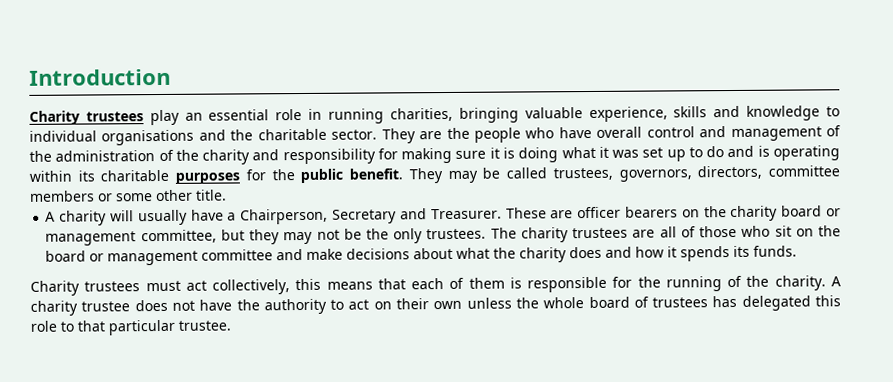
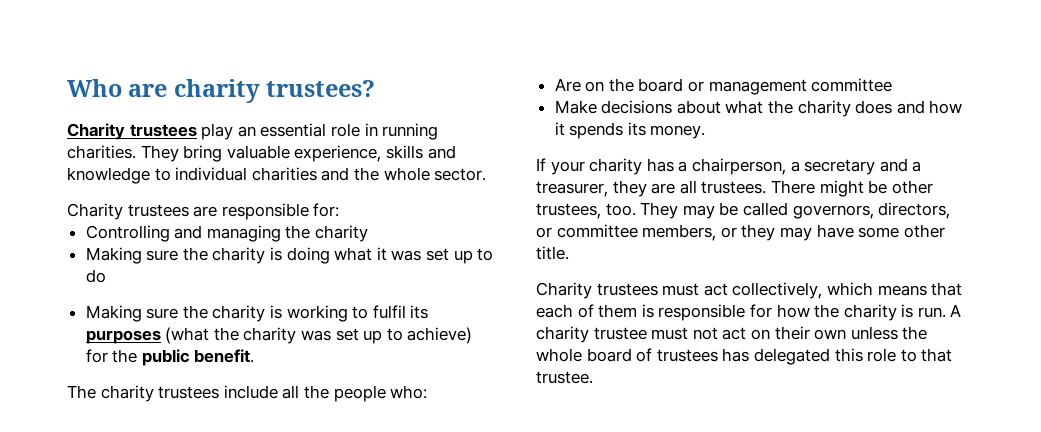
[29,68,171,86] Introduction -> [67,79,376,103] Who are charity trustees?
[389,107,519,123] charities, bringing -> [67,145,223,162] charities. They bring
[101,129,195,146] organisations -> [251,167,317,181] charities
[257,128,327,141] charitable -> [383,167,430,181] whole
[381,125,841,144] [29,147,500,165] They are the people who have overall control and management of the administration of the charity and responsibility for making sure it -> [67,203,340,220] [85,225,369,242] [85,247,266,264] // Charity trustees are responsible for: // Controlling and managing the charity // Making sure the charity
[727,145,840,161] [29,165,841,184] [29,189,227,202] [45,205,842,226] [45,225,792,246] and is operating within its charitable purposes for the public benefit. They may be called trustees, governors, directors, committee members or some other title. // A charity will usually have a Chairperson, Secretary and Treasurer. These are officer bearers on the charity board or management committee, but they may not be the only trustees. The charity trustees are all of those who sit -> [85,305,429,322] [85,327,473,344] [85,349,255,366] [67,385,428,402] [554,78,581,92] // Making sure the charity is working to fulfil its purposes (what the charity was set up to achieve) for the public benefit. // The charity trustees include all the people who: // Are
[276,248,344,261] and make -> [554,100,597,114] // Make
[753,245,798,257] funds. -> [650,125,706,139] [536,158,922,175] [536,180,933,197] [536,202,951,219] [536,224,945,241] [536,246,569,260] money. // If your charity has a chairperson, a secretary and a treasurer, they are all trustees. There might be other trustees, too. They may be called governors, directors, or committee members, or they may have some other title.
[295,278,322,291] this -> [826,282,873,296] which
[637,275,842,292] [30,298,345,316] the running of the charity. A charity trustee does not have the authority to -> [776,304,962,321] [536,326,718,343] how the charity is run. A charity trustee must not
[108,319,175,336] particular -> (953, 355) none

